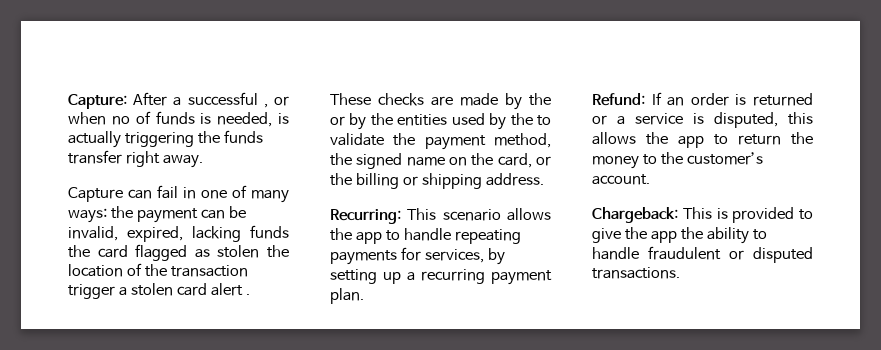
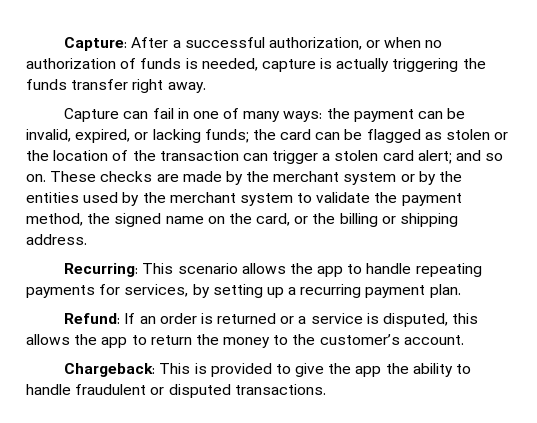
[263,104,268,108] , -> [268,37,362,50] authorization,
(130, 120) none -> [26,58,116,69] authorization
(273, 119) none -> [261,59,316,72] capture
[192,225,289,242] [68,245,128,258] lacking funds the card -> [134,129,363,143] or lacking funds; the card can be
(260, 251) none -> [494,132,509,140] or
(248, 271) none -> [242,153,268,161] can
[210,283,250,296] alert . -> [417,150,504,164] [26,174,46,182] alert; and so on.
(551, 99) none -> [273,171,397,185] merchant system
(533, 119) none -> [169,192,293,206] merchant system

